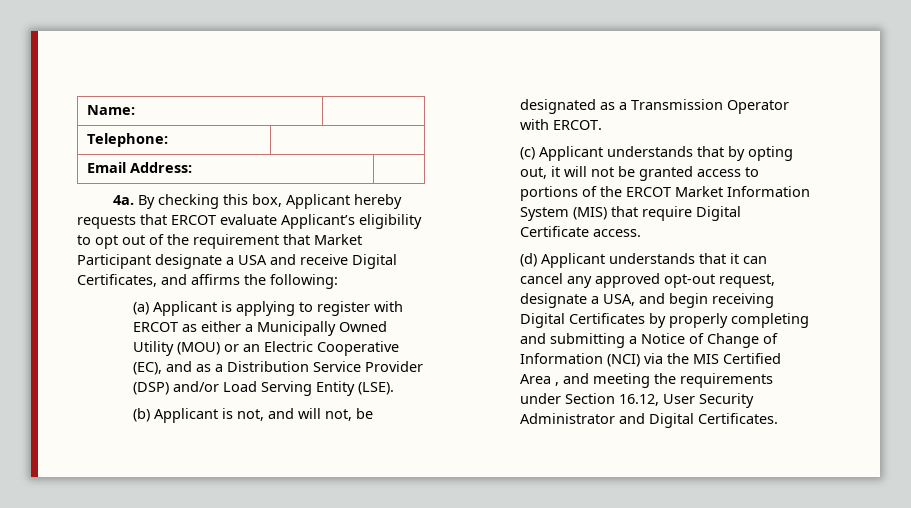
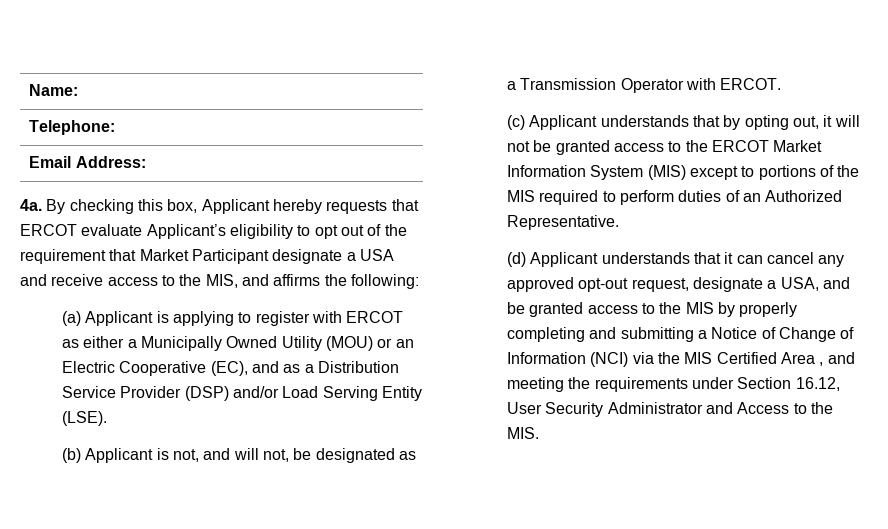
[352,254,397,269] [77,274,157,287] Digital Certificates, -> [107,274,238,288] access to the MIS,
[520,186,598,201] portions of -> (682, 146) none
[611,206,742,221] [520,226,642,237] that require Digital Certificate access. -> [690,165,860,180] [507,190,843,205] [507,215,620,230] except to portions of the MIS required to perform duties of an Authorized Representative.
[669,293,775,308] [520,313,646,328] begin receiving Digital Certificates -> [507,302,714,317] be granted access to the MIS
[649,413,779,428] Digital Certificates. -> [737,402,833,414] [507,427,540,439] Access to the MIS.

